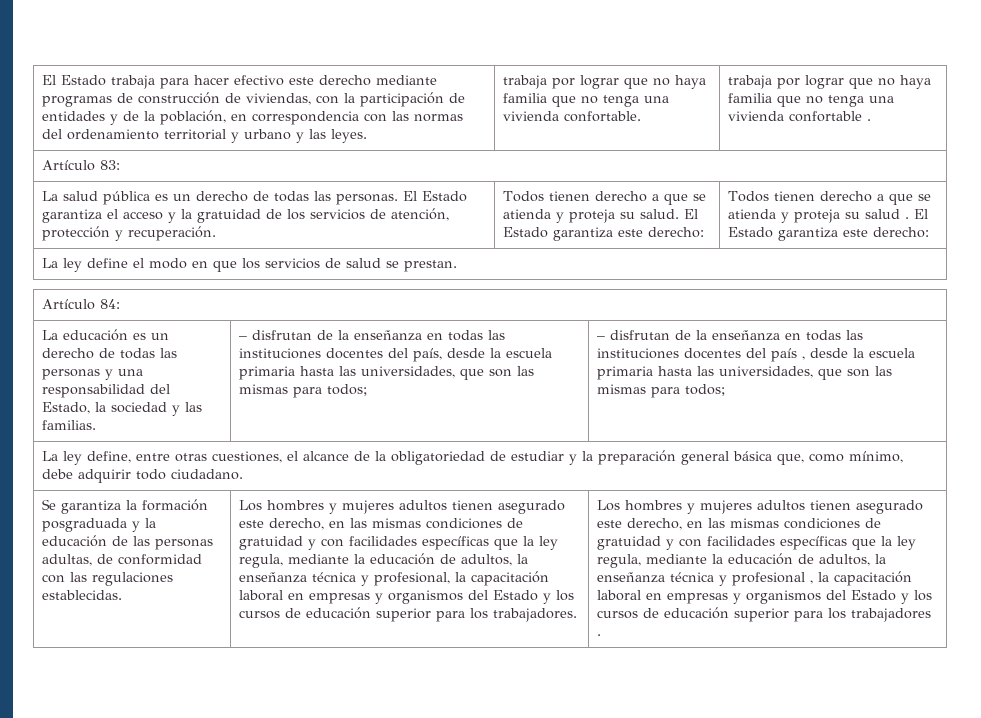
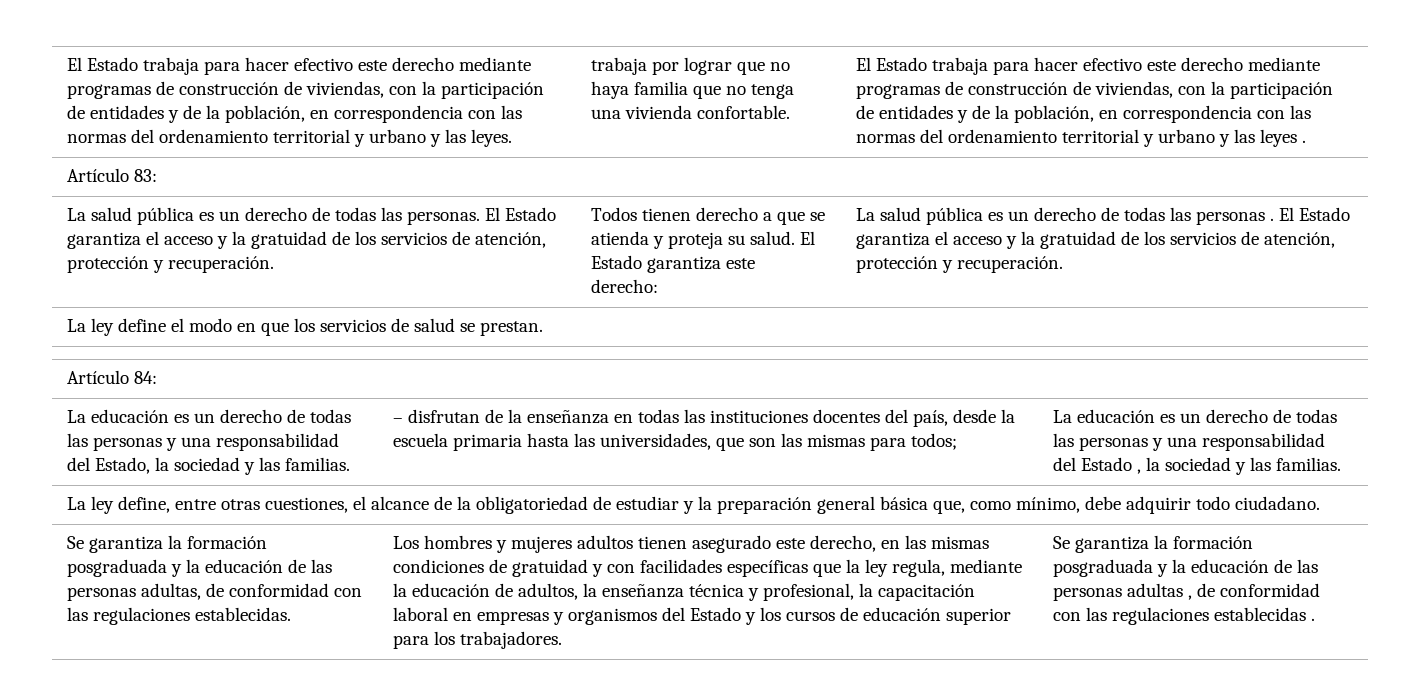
[728,75,932,89] [728,93,895,107] [728,111,863,122] trabaja por lograr que no haya familia que no tenga una vivienda confortable -> [856,57,1321,75] [856,81,1334,99] [856,105,1312,123] [856,129,1298,147] El Estado trabaja para hacer efectivo este derecho mediante programas de construcción de viviendas, con la participación de entidades y de la población, en correspondencia con las normas del ordenamiento territorial y urbano y las leyes
[728,191,932,205] [728,209,929,223] [728,227,930,241] Todos tienen derecho a que se atienda y proteja su salud . El Estado garantiza este derecho: -> [856,207,1351,225] [856,231,1336,249] [856,256,1064,273] La salud pública es un derecho de todas las personas . El Estado garantiza el acceso y la gratuidad de los servicios de atención, protección y recuperación.
[597,330,864,341] [597,348,916,362] [597,366,893,380] [597,384,726,398] – disfrutan de la enseñanza en todas las instituciones docentes del país , desde la escuela primaria hasta las universidades, que son las mismas para todos; -> [1053,409,1338,423] [1053,433,1326,451] [1053,457,1342,475] La educación es un derecho de todas las personas y una responsabilidad del Estado , la sociedad y las familias.
[597,500,924,514] [597,518,882,530] [597,536,917,550] [597,553,887,568] [597,571,913,586] [597,590,933,604] [597,607,932,622] Los hombres y mujeres adultos tienen asegurado este derecho, en las mismas condiciones de gratuidad y con facilidades específicas que la ley regula, mediante la educación de adultos, la enseñanza técnica y profesional , la capacitación laboral en empresas y organismos del Estado y los cursos de educación superior para los trabajadores -> [1053,535,1254,553] [1053,559,1319,577] [1053,583,1321,601] [1053,607,1307,625] Se garantiza la formación posgraduada y la educación de las personas adultas , de conformidad con las regulaciones establecidas

